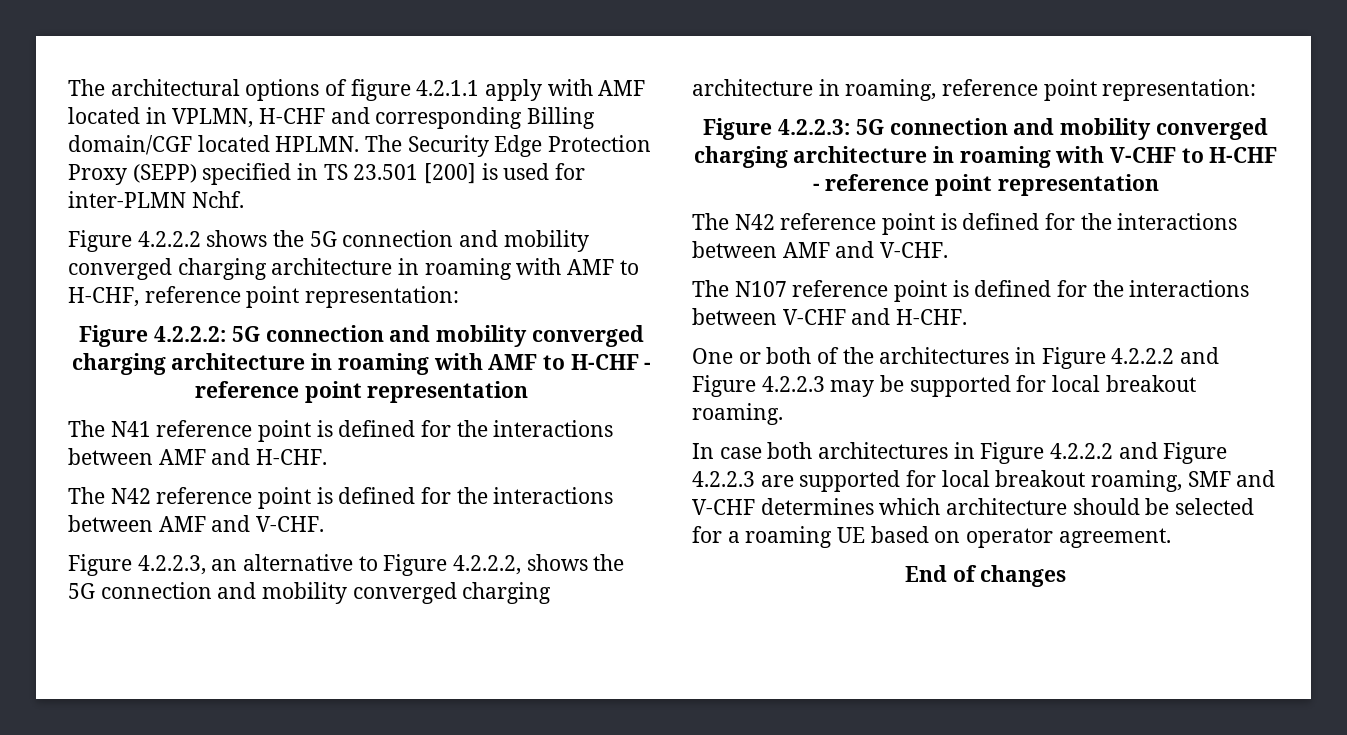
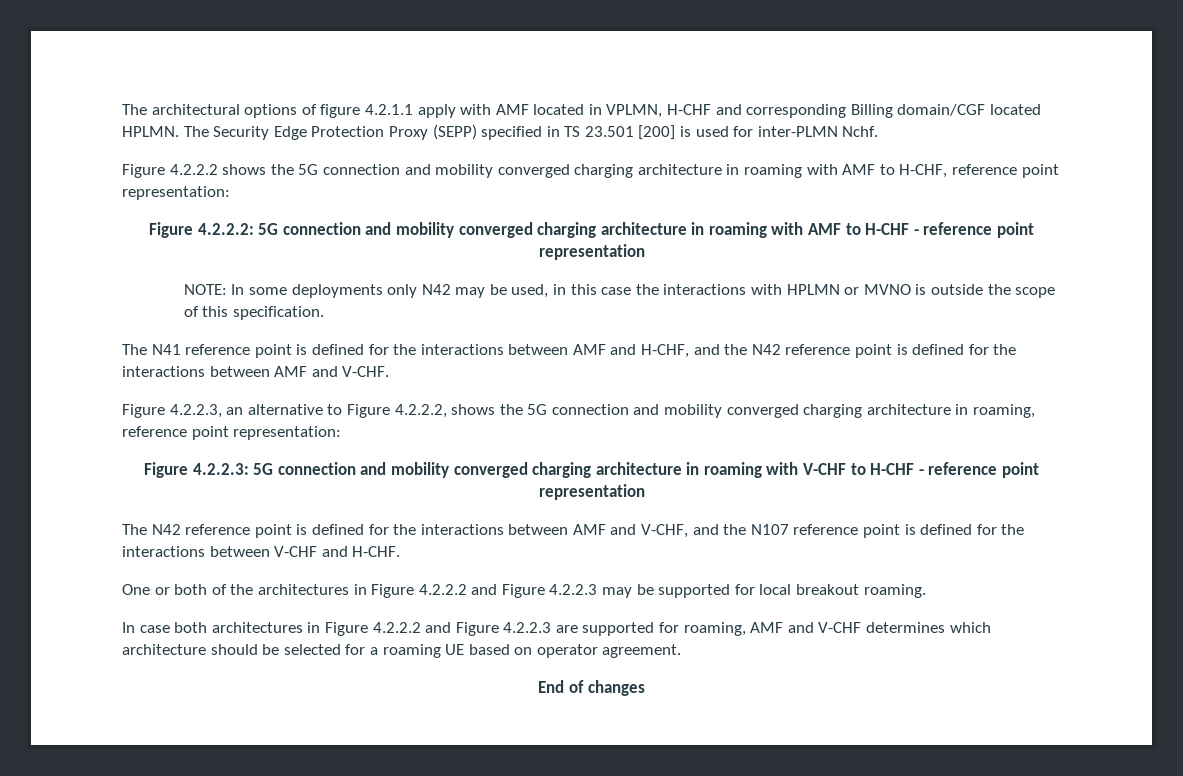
(529, 392) none -> [183,284,1056,298] [183,306,324,320] // NOTE: In some deployments only N42 may be used, in this case the interactions with HPLMN or MVNO is outside the scope of this specification.
[256,449,328,465] [68,487,105,504] H-CHF. // The -> [641,344,748,358] H-CHF, and the
[880,242,949,258] [692,280,729,297] V-CHF. // The -> [641,524,747,538] V-CHF, and the
[941,470,1231,492] local breakout roaming, SMF -> [683,622,784,636] roaming, AMF

